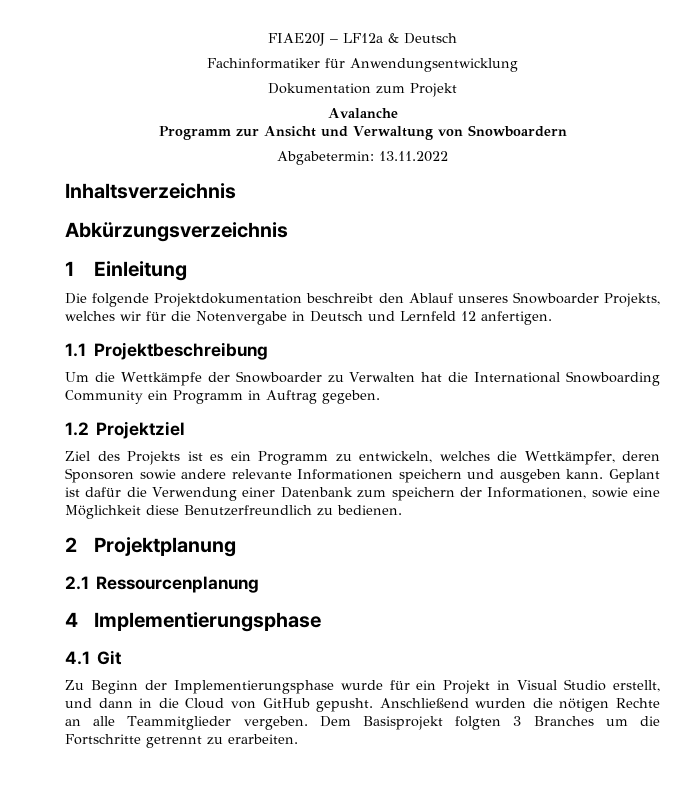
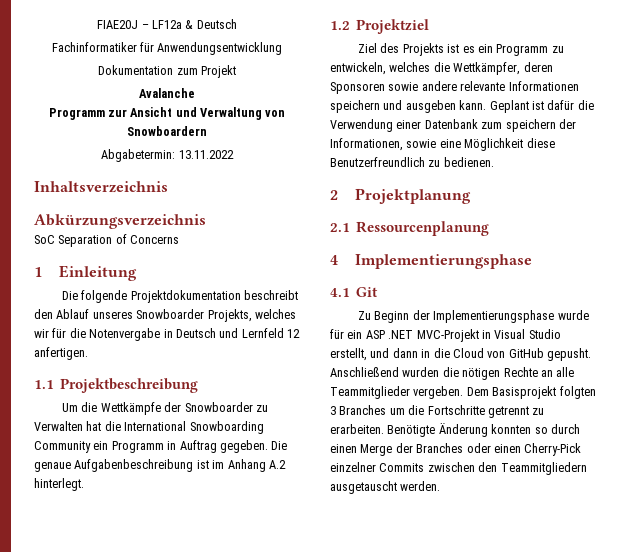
(288, 232) none -> [34,234,180,247] // SoC Separation of Concerns
(380, 397) none -> [271,441,288,450] [34,459,286,472] [34,478,84,491] Die genaue Aufgabenbeschreibung ist im Anhang A.2 hinterlegt.
[443,680,491,694] Projekt -> [365,329,479,342] ASP .NET MVC-Projekt
(298, 739) none -> [387,423,580,437] [330,443,582,456] [330,462,587,475] [330,481,441,494] Benötigte Änderung konnten so durch einen Merge der Branches oder einen Cherry-Pick einzelner Commits zwischen den Teammitgliedern ausgetauscht werden.

